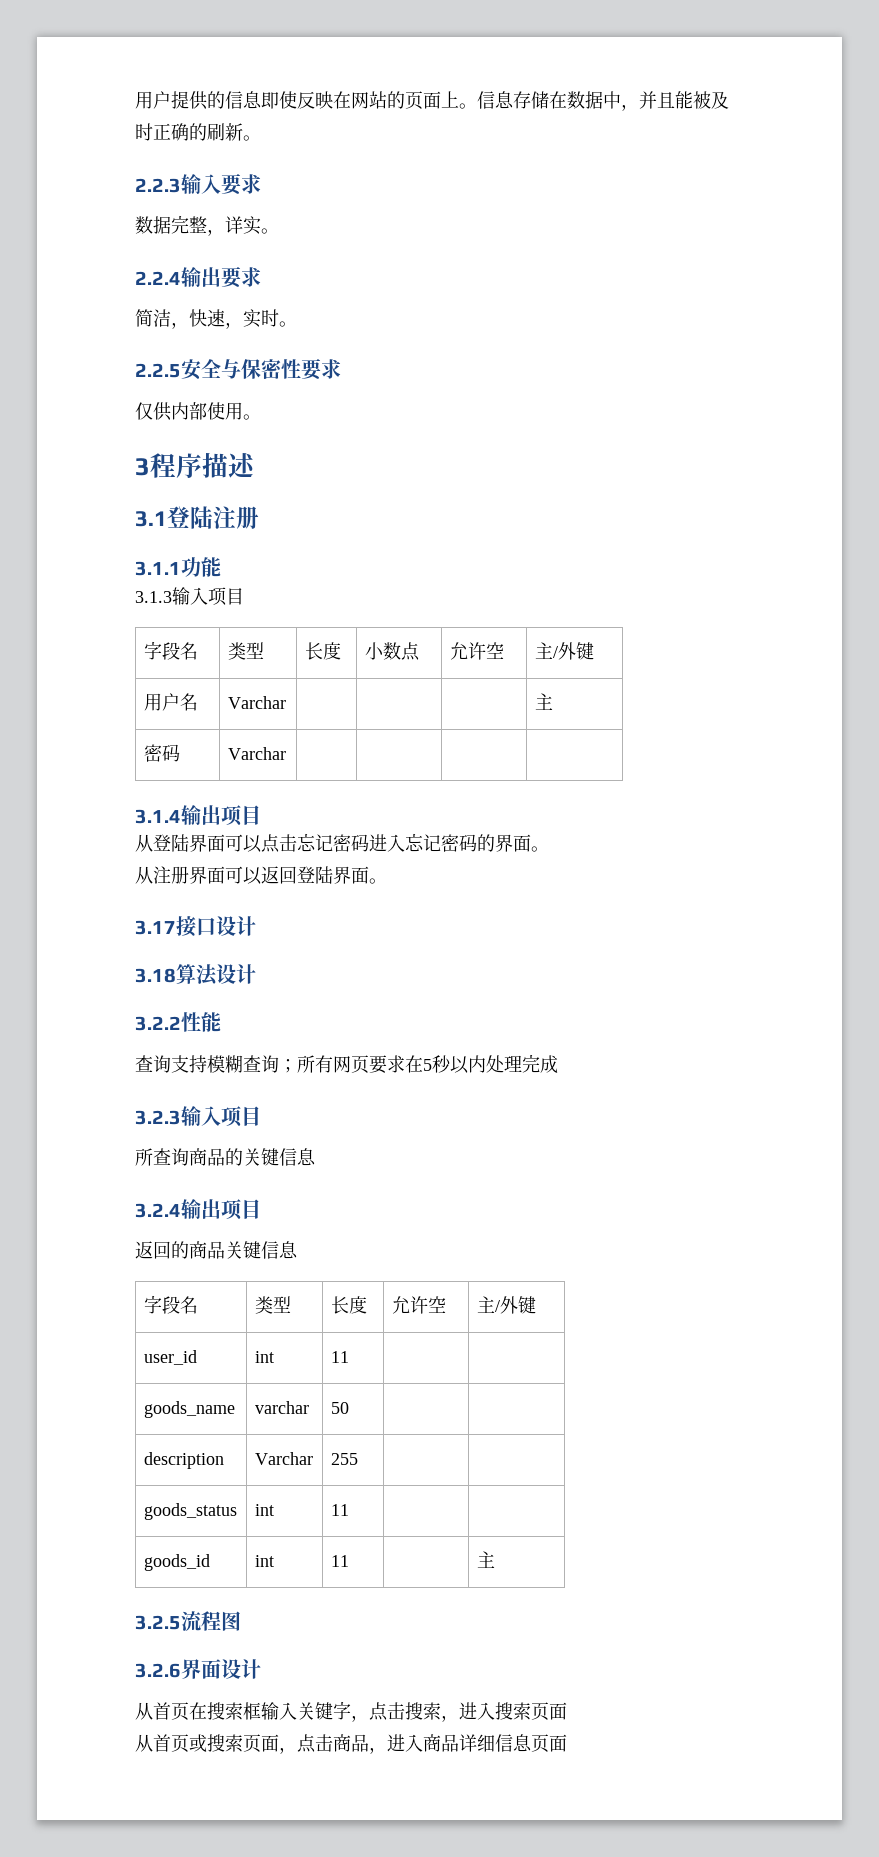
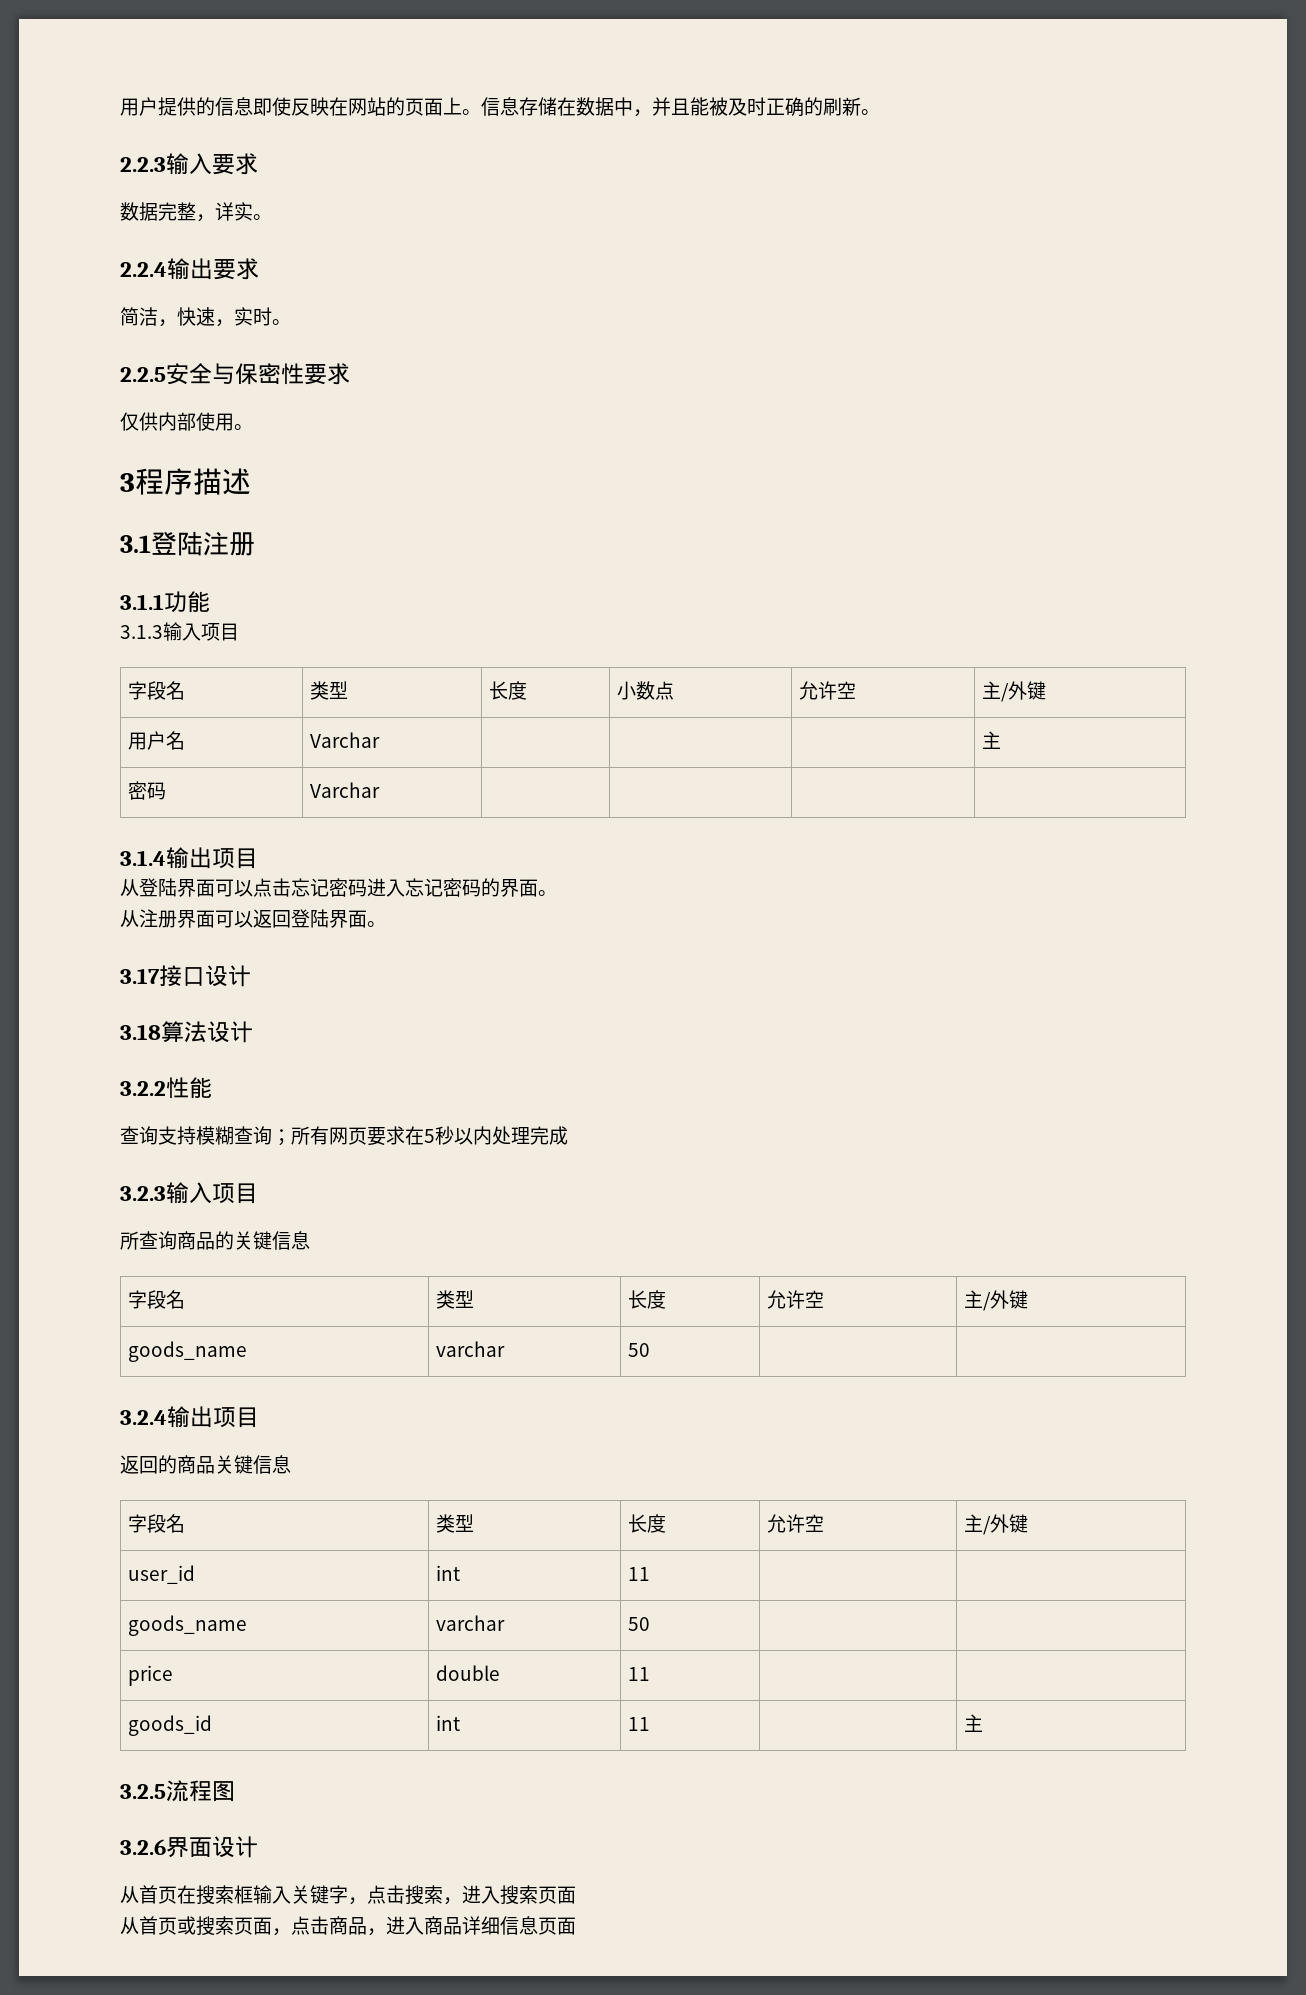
(316, 1157) none -> [127,1290,185,1309] [435,1290,474,1309] [627,1290,666,1309] [766,1290,824,1309] [963,1290,1028,1311] [127,1341,247,1362] [435,1341,505,1357] [627,1343,650,1357] // 字段名 | 类型 | 长度 | 允许空 | 主/外键 // goods_name | varchar | 50 | |
[143,1452,224,1469] [254,1452,313,1465] [330,1453,358,1465] [143,1503,237,1520] [254,1504,274,1516] description | Varchar | 255 | | // goods_status | int -> [127,1665,173,1686] [435,1665,500,1681] price | double

